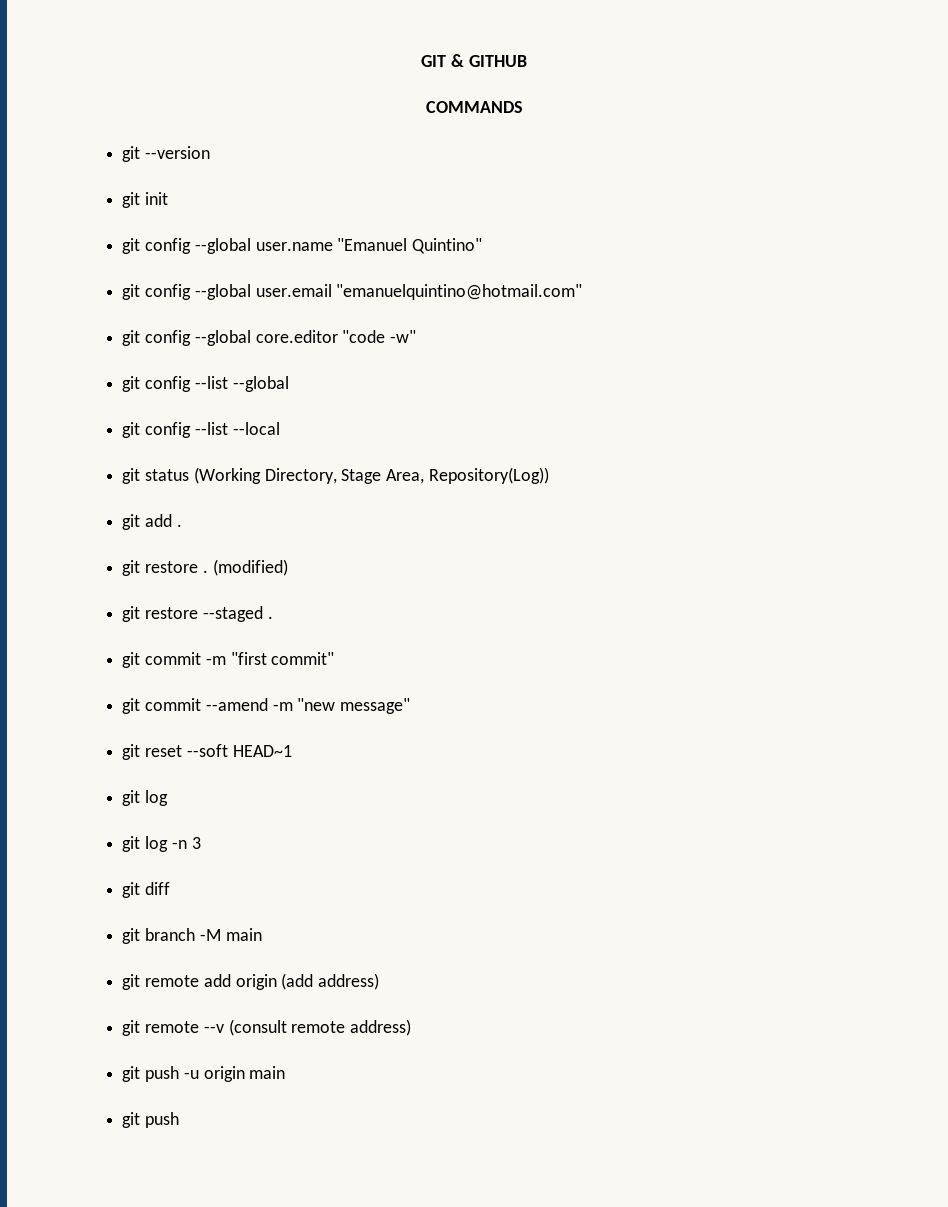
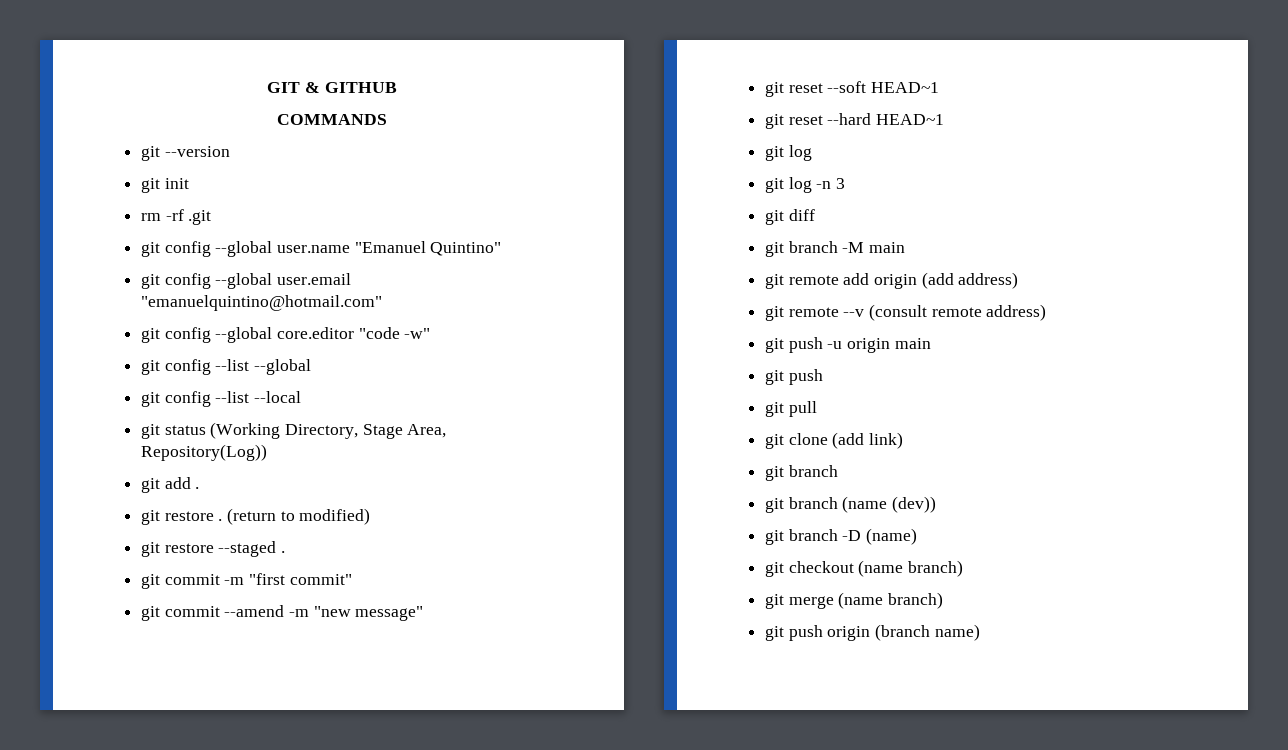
(169, 198) none -> [140,209,212,225] // rm -rf .git
[212,559,288,576] (modified) -> [226,508,371,525] (return to modified)
(292, 751) none -> [764,113,944,129] // git reset --hard HEAD~1
(180, 1120) none -> [764,401,817,417] [764,432,903,449] [764,465,838,481] [764,496,936,513] [764,528,917,545] [764,560,963,577] [764,592,943,609] [764,624,980,641] // git pull // git clone (add link) // git branch // git branch (name (dev)) // git branch -D (name) // git checkout (name branch) // git merge (name branch) // git push origin (branch name)

